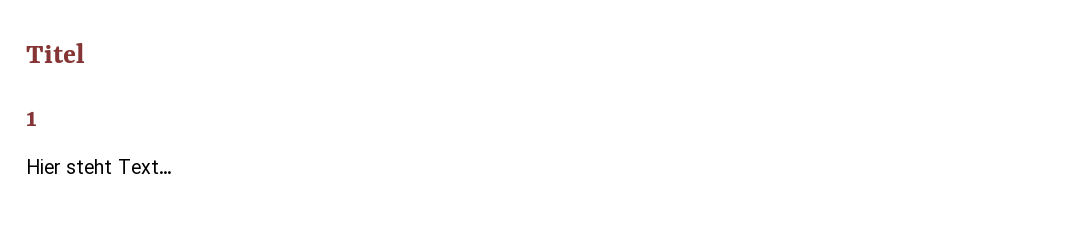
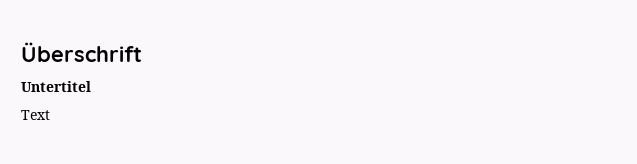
[26,43,85,63] [26,111,37,126] [26,159,172,174] Titel // 1 // Hier steht Text… -> [21,42,142,62] [21,81,91,92] [21,110,50,120] Überschrift // Untertitel // Text

